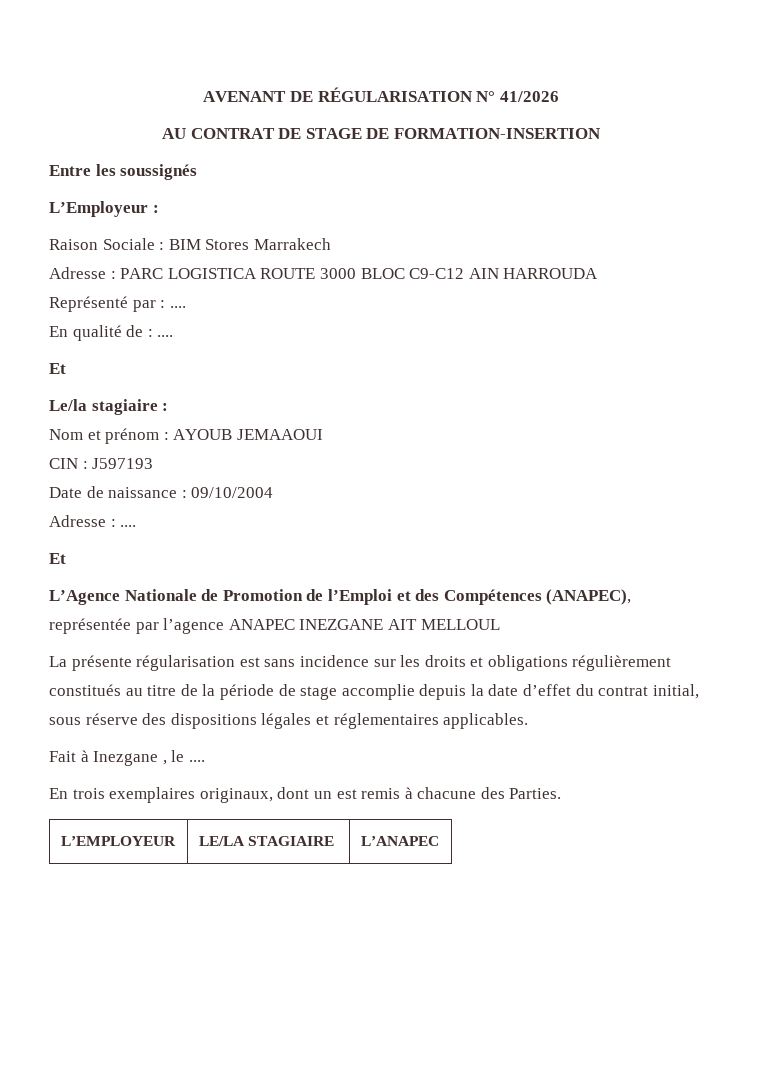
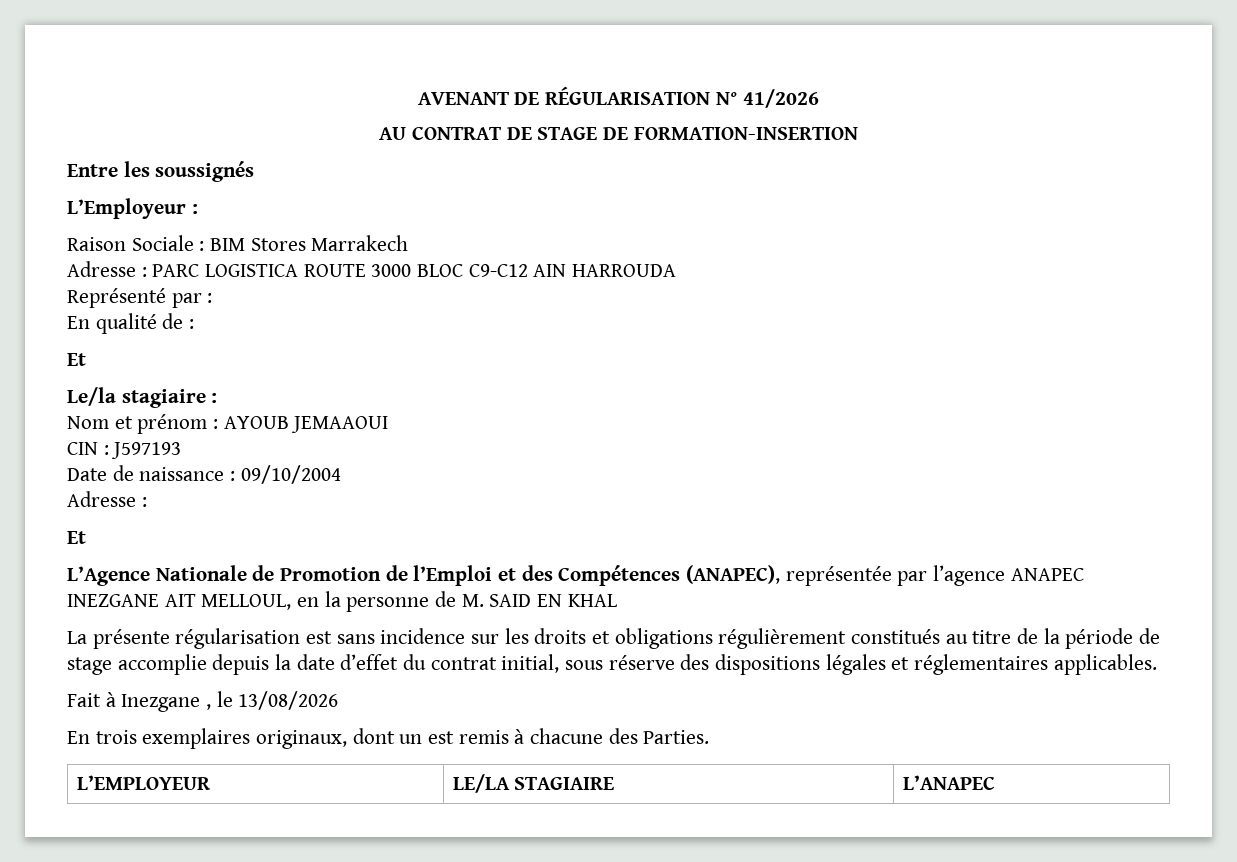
[169,306,186,308] .... -> (213, 298) none
[157,335,174,337] .... -> (195, 324) none
[120,525,137,527] .... -> (147, 502) none
[420,619,500,630] MELLOUL -> [201,591,617,612] MELLOUL, en la personne de M. SAID EN KHAL
[188,760,205,762] .... -> [238,691,339,710] 13/08/2026

